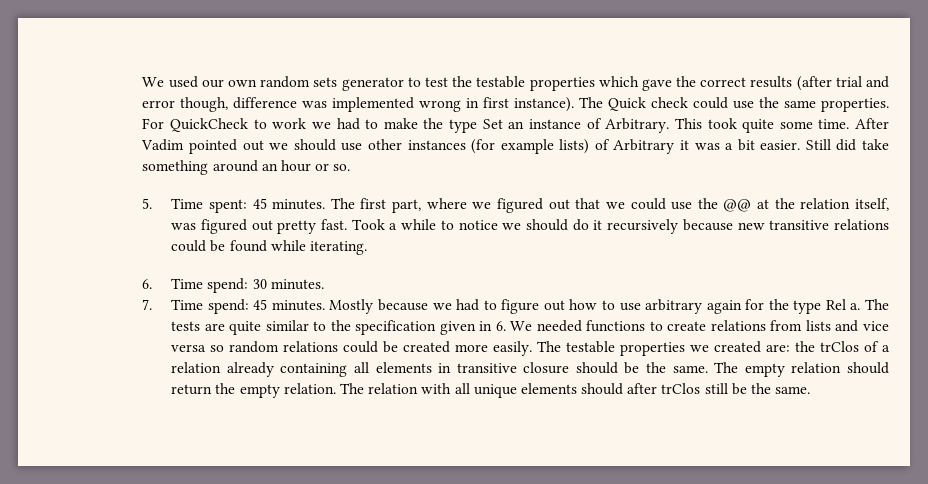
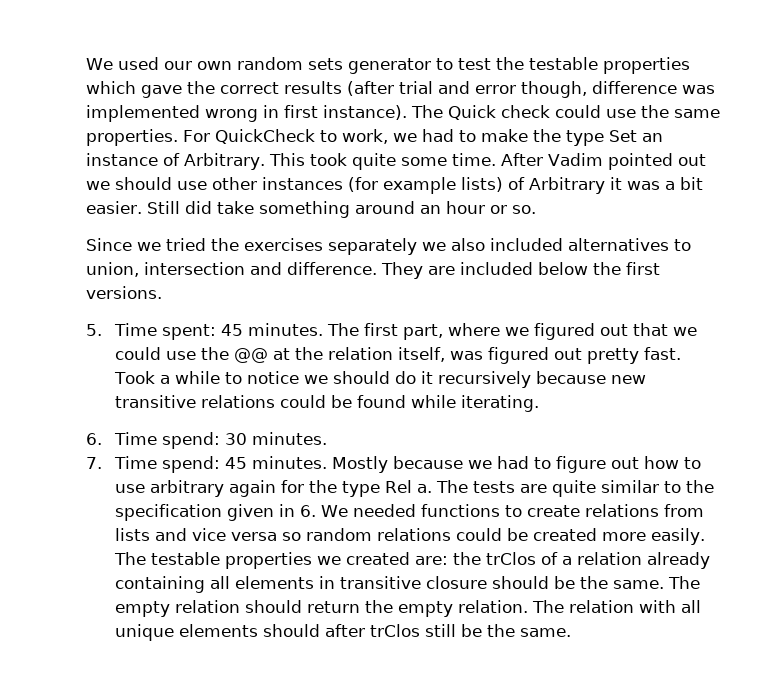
[272,118,307,129] work -> [342,129,389,144] work,
(351, 167) none -> [86,238,692,255] [86,262,661,279] [86,286,163,299] // Since we tried the exercises separately we also included alternatives to union, intersection and difference. They are included below the first versions.

